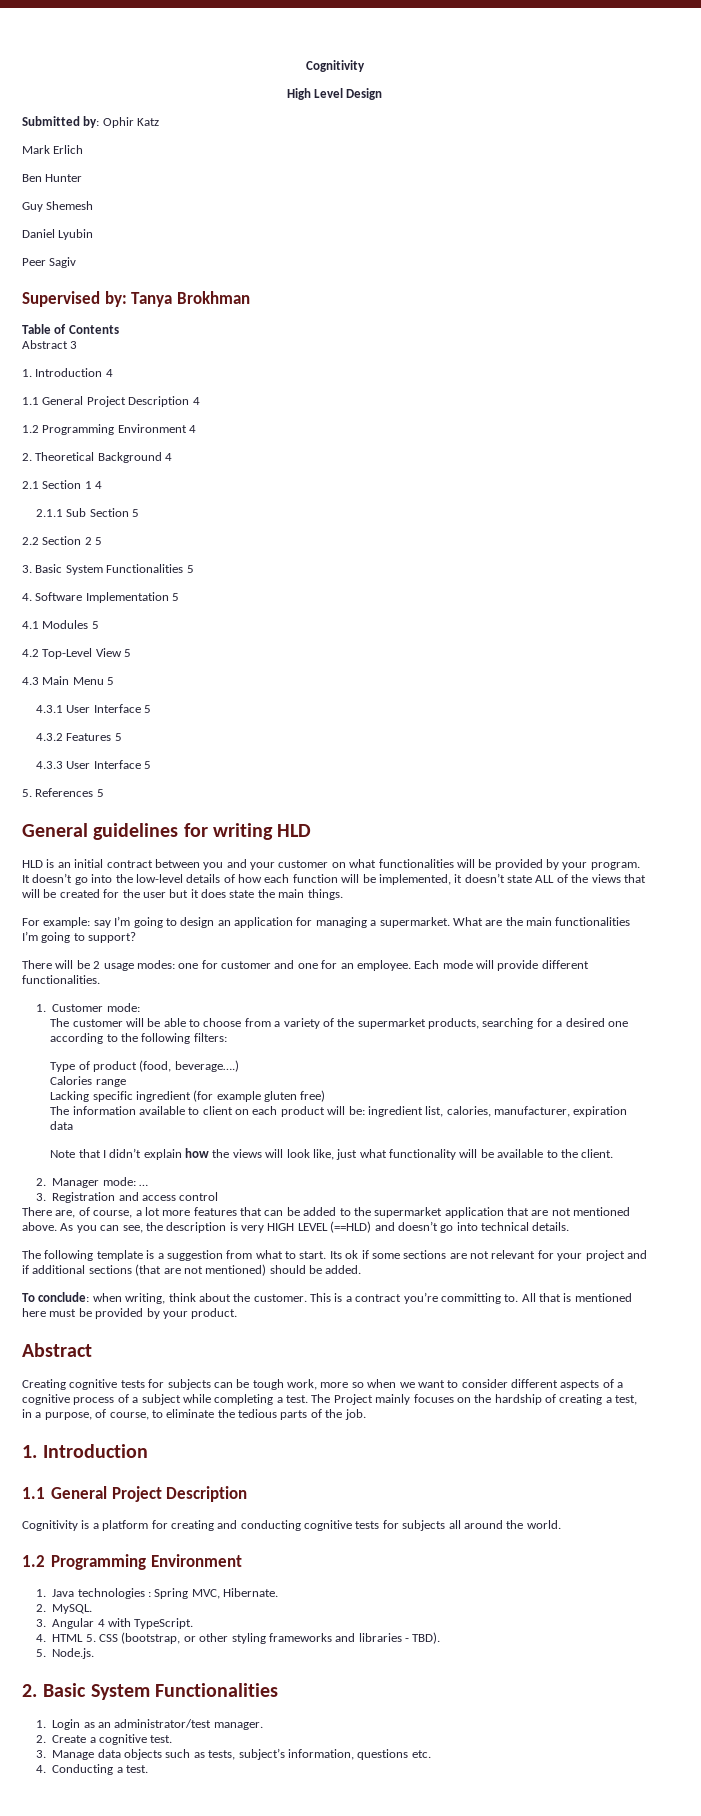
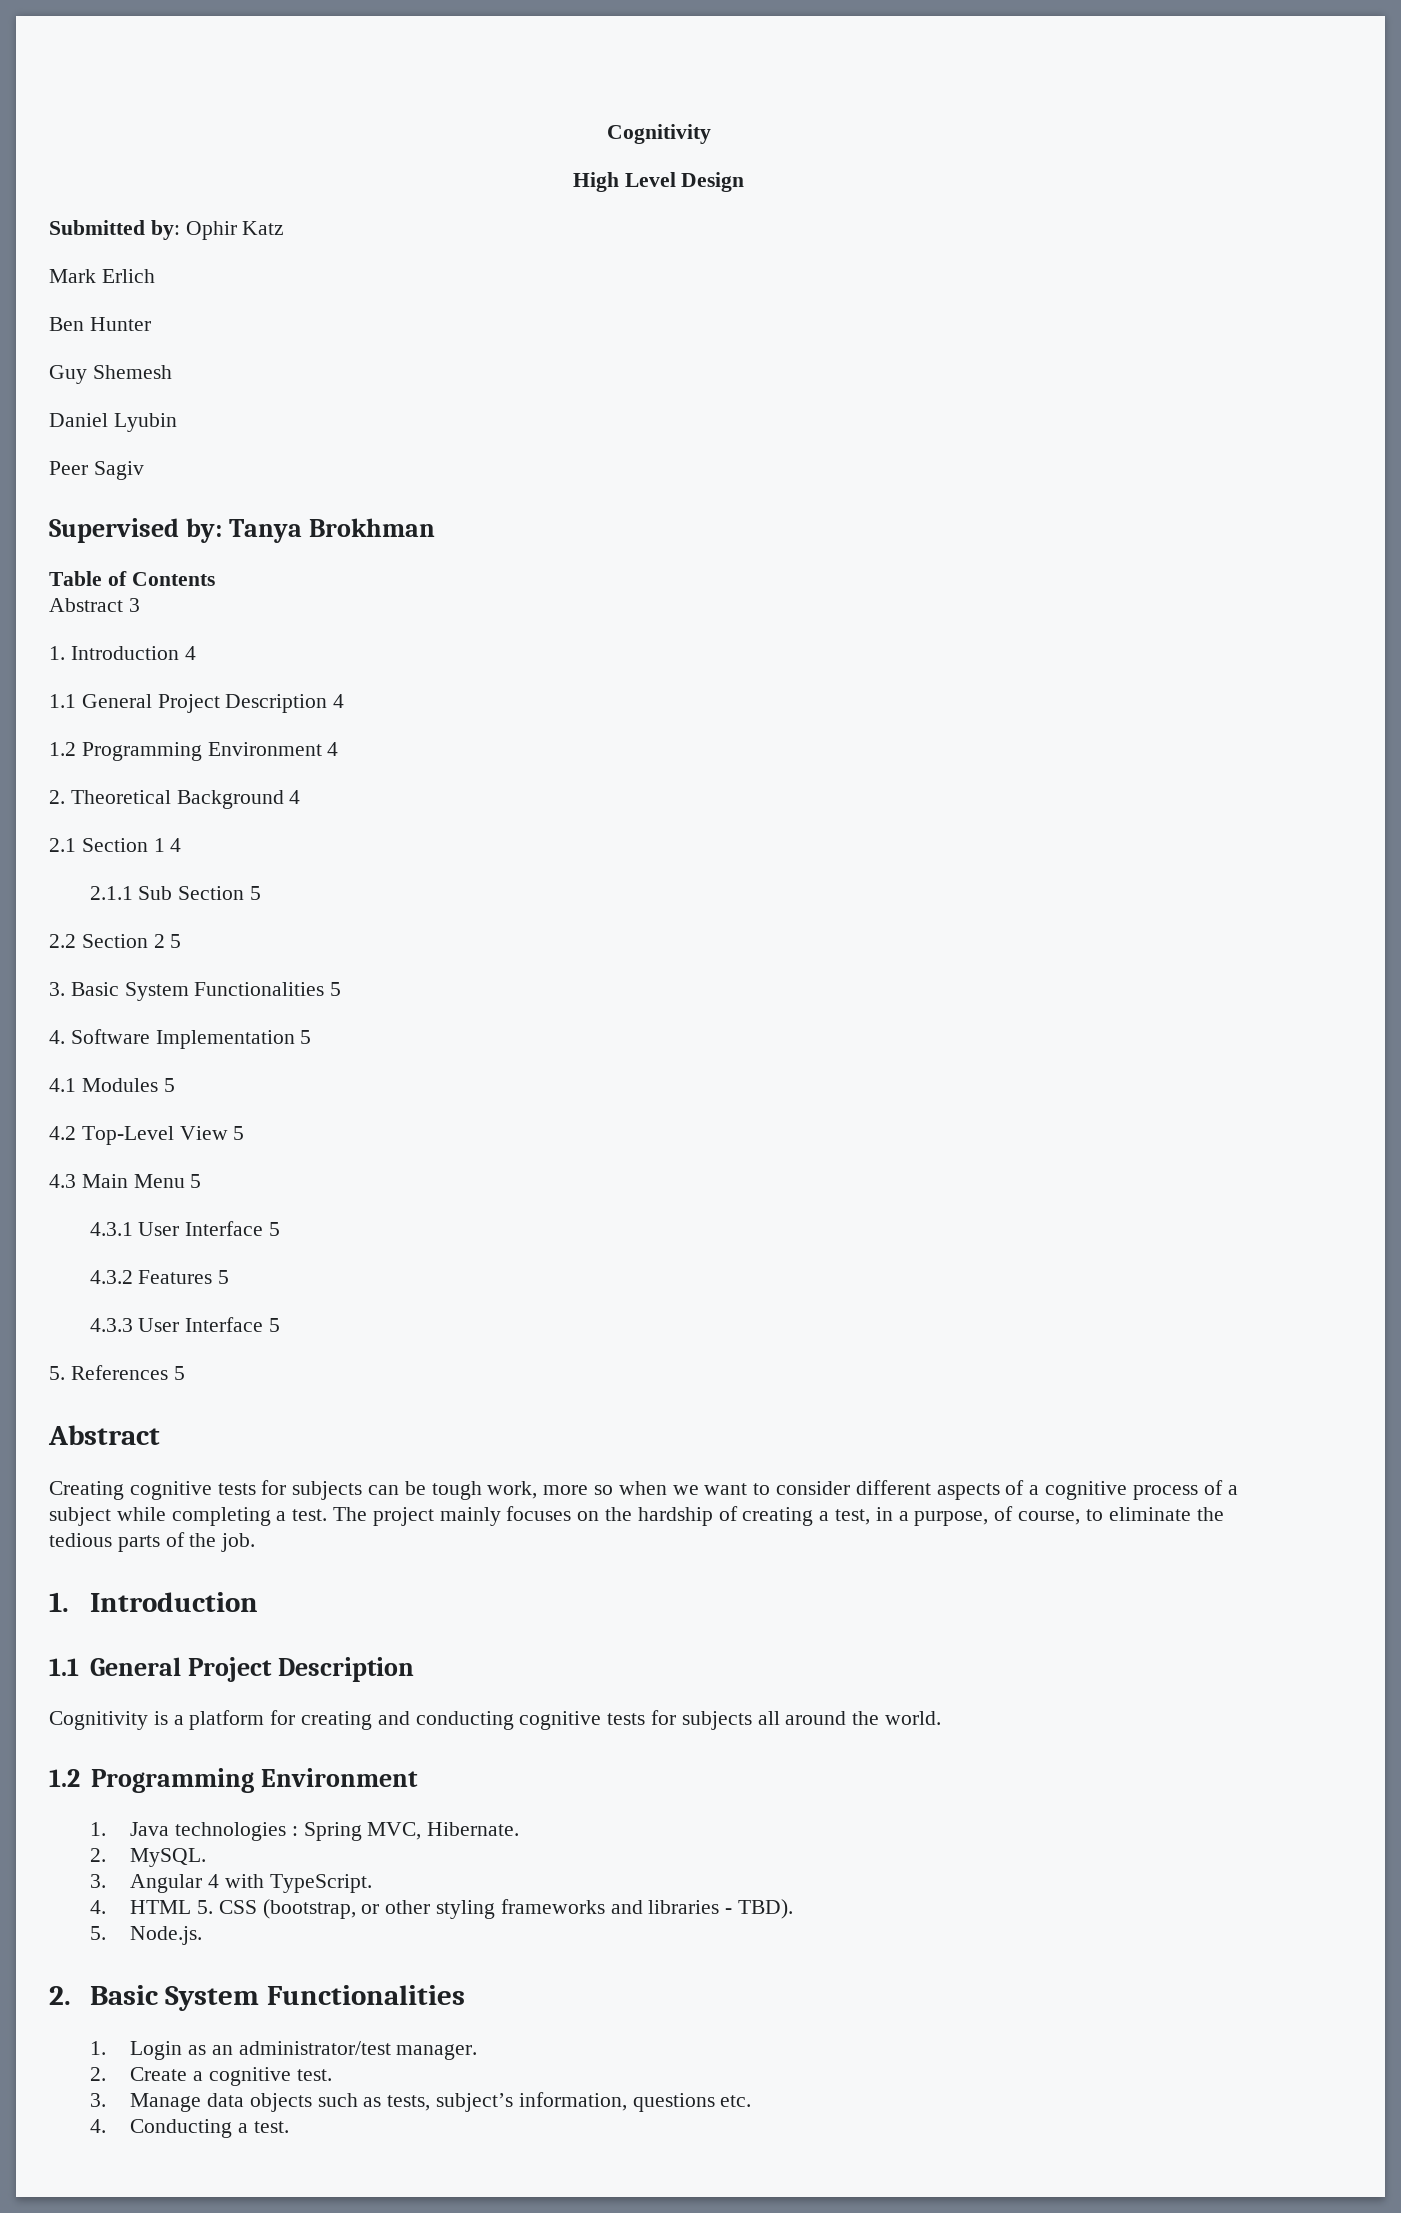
[22,823,312,840] [22,859,640,870] [22,873,646,885] [22,889,343,900] [22,916,631,928] [22,931,137,943] [22,960,589,971] [22,975,100,984] [36,1003,140,1012] [50,1018,628,1029] [50,1033,227,1044] [50,1060,239,1072] [50,1076,126,1087] [50,1090,326,1102] [50,1106,628,1117] [50,1121,74,1130] [50,1148,614,1160] [36,1177,149,1188] [36,1192,219,1203] [22,1207,631,1218] [22,1221,570,1233] [22,1250,647,1261] [22,1264,362,1276] [22,1292,632,1304] [22,1308,238,1319] // General guidelines for writing HLD // HLD is an initial contract between you and your customer on what functionalities will be provided by your program. It doesn’t go into the low-level details of how each function will be implemented, it doesn’t state ALL of the views that will be created for the user but it does state the main things. // For example: say I’m going to design an application for managing a supermarket. What are the main functionalities I’m going to support? // There will be 2 usage modes: one for customer and one for an employee. Each mode will provide different functionalities. // 1. Customer mode: // The customer will be able to choose from a variety of the supermarket products, searching for a desired one according to the following filters: // Type of product (food, beverage….) // Calories range // Lacking specific ingredient (for example gluten free) // The information available to client on each product will be: ingredient list, calories, manufacturer, expiration data // Note that I didn’t explain how the views will look like, just what functionality will be available to the client. // 2. Manager mode: … // 3. Registration and access control // There are, of course, a lot more features that can be added to the supermarket application that are not mentioned above. As you can see, the description is very HIGH LEVEL (==HLD) and doesn’t go into technical details. // The following template is a suggestion from what to start. Its ok if some sections are not relevant for your project and if additional sections (that are not mentioned) should be added. // To conclude: when writing, think about the customer. This is a contract you’re committing to. All that is mentioned here must be provided by your product. -> (185, 1373) none
[333,1394,373,1405] Project -> [372,1507,434,1526] project

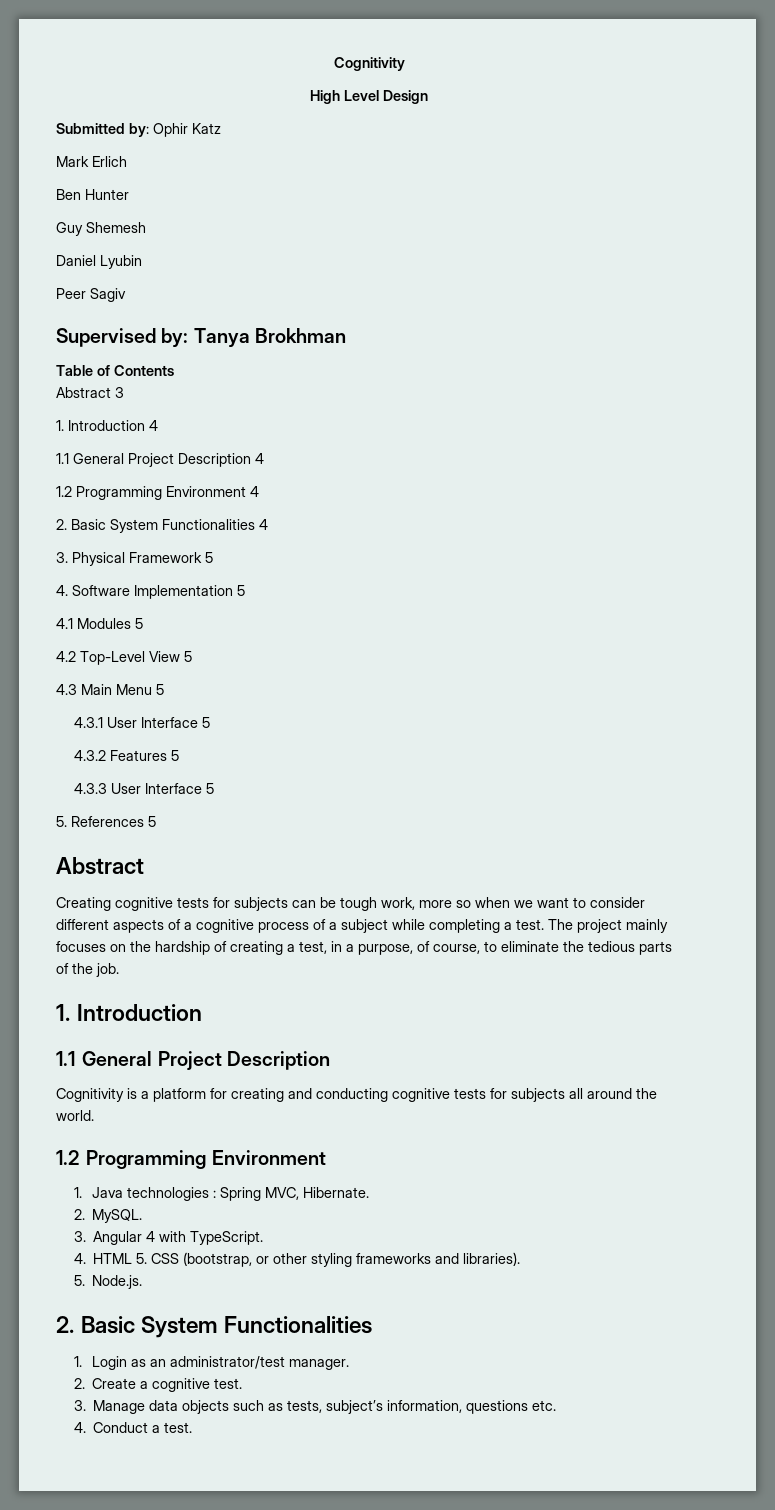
[70,790,301,809] [49,838,182,852] [89,886,261,900] [49,934,182,948] [49,982,325,1001] Theoretical Background 4 // 2.1 Section 1 4 // 2.1.1 Sub Section 5 // 2.2 Section 2 5 // 3. Basic System Functionalities -> [71,519,268,533] [56,552,202,566] Basic System Functionalities 4 // 3. Physical Framework
[648,1899,793,1919] libraries - TBD). -> [463,1252,521,1266] libraries).
[130,2119,233,2138] Conducting -> [93,1422,149,1433] Conduct

